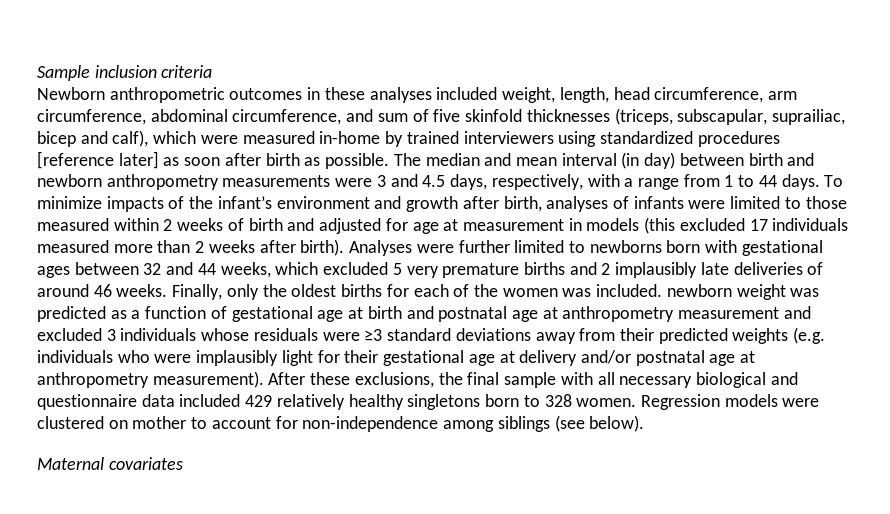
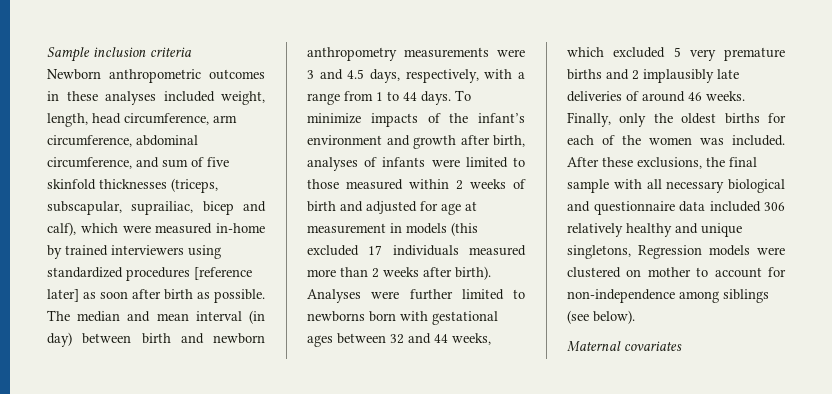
[666,284,820,300] [37,306,811,322] [37,327,826,344] [37,350,756,366] [37,371,264,388] newborn weight was predicted as a function of gestational age at birth and postnatal age at anthropometry measurement and excluded 3 individuals whose residuals were ≥3 standard deviations away from their predicted weights (e.g. individuals who were implausibly light for their gestational age at delivery and/or postnatal age at anthropometry measurement). -> (785, 140) none
[245,395,273,407] 429 -> [764,202,785,211] 306
[407,394,637,410] singletons born to 328 women. -> [675,223,742,237] [567,245,631,259] and unique singletons,

